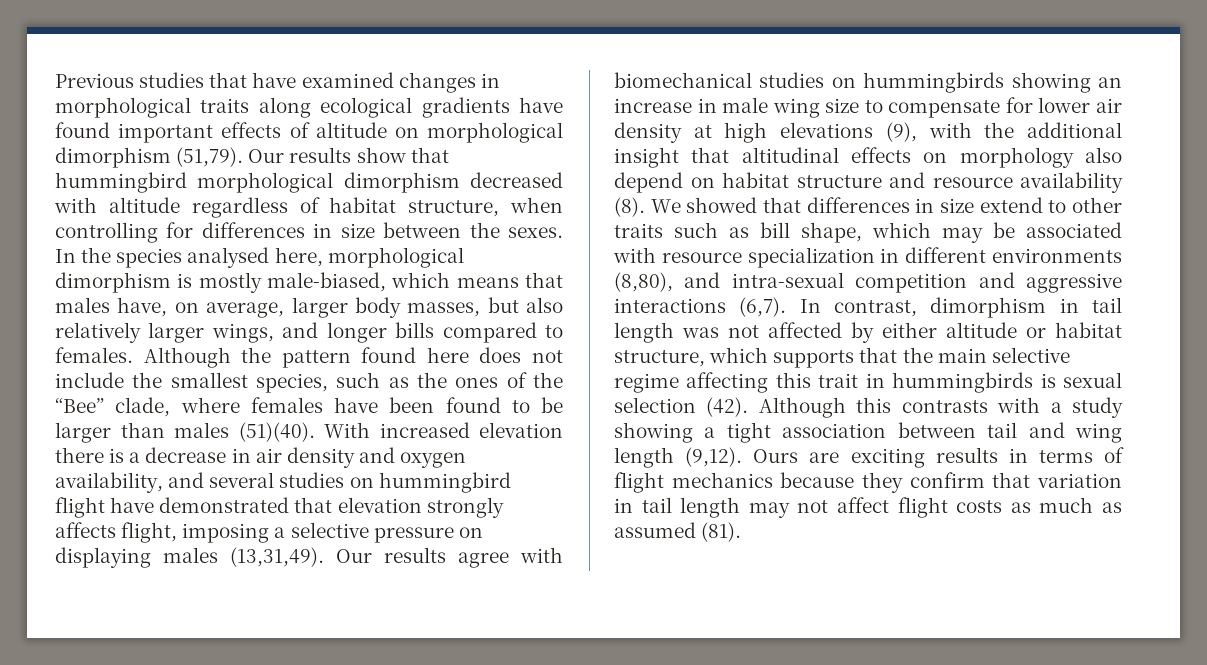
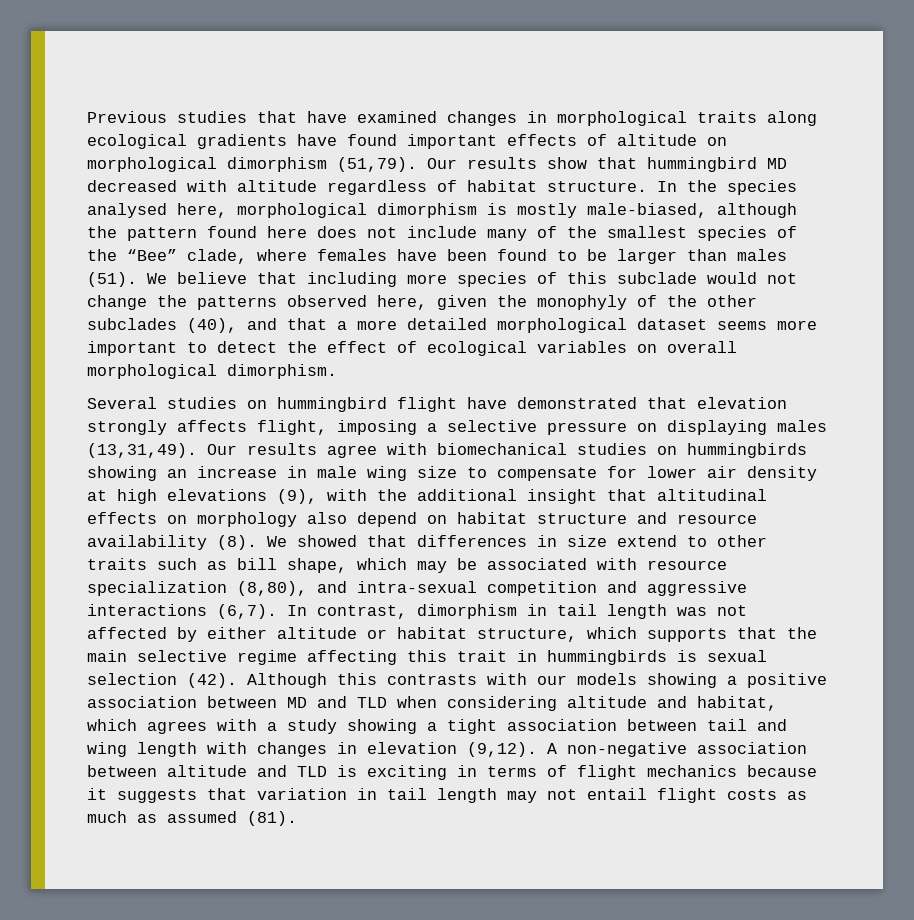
[197,172,460,193] morphological dimorphism -> [767,158,787,169] MD
[408,197,563,217] [55,222,563,243] structure, when controlling for differences in size between the sexes. -> [547,181,647,192] structure.
[391,272,563,288] [55,297,563,318] [55,322,564,343] [55,347,231,368] which means that males have, on average, larger body masses, but also relatively larger wings, and longer bills compared to females. Although -> [717,203,797,218] although
[132,372,499,393] the smallest species, such as the ones -> [487,226,767,241] many of the smallest species
[238,422,563,442] [55,447,467,468] [55,472,275,493] (51)(40). With increased elevation there is a decrease in air density and oxygen availability, and several -> [87,272,797,287] [87,295,757,310] [87,318,817,333] [87,341,737,356] [87,364,337,379] [87,397,157,409] (51). We believe that including more species of this subclade would not change the patterns observed here, given the monophyly of the other subclades (40), and that a more detailed morphological dataset seems more important to detect the effect of ecological variables on overall morphological dimorphism. // Several
[880,247,1122,263] in different environments -> (227, 588) none
(1041, 405) none -> [537,673,827,688] [87,696,777,711] [87,719,257,734] our models showing a positive association between MD and TLD when considering altitude and habitat, which agrees with
[685,447,998,468] (9,12). Ours are exciting results -> [207,742,807,757] [87,765,447,780] with changes in elevation (9,12). A non-negative association between altitude and TLD is exciting
[862,472,985,493] they confirm -> [87,788,197,803] it suggests
[837,497,889,513] affect -> [587,788,647,800] entail

